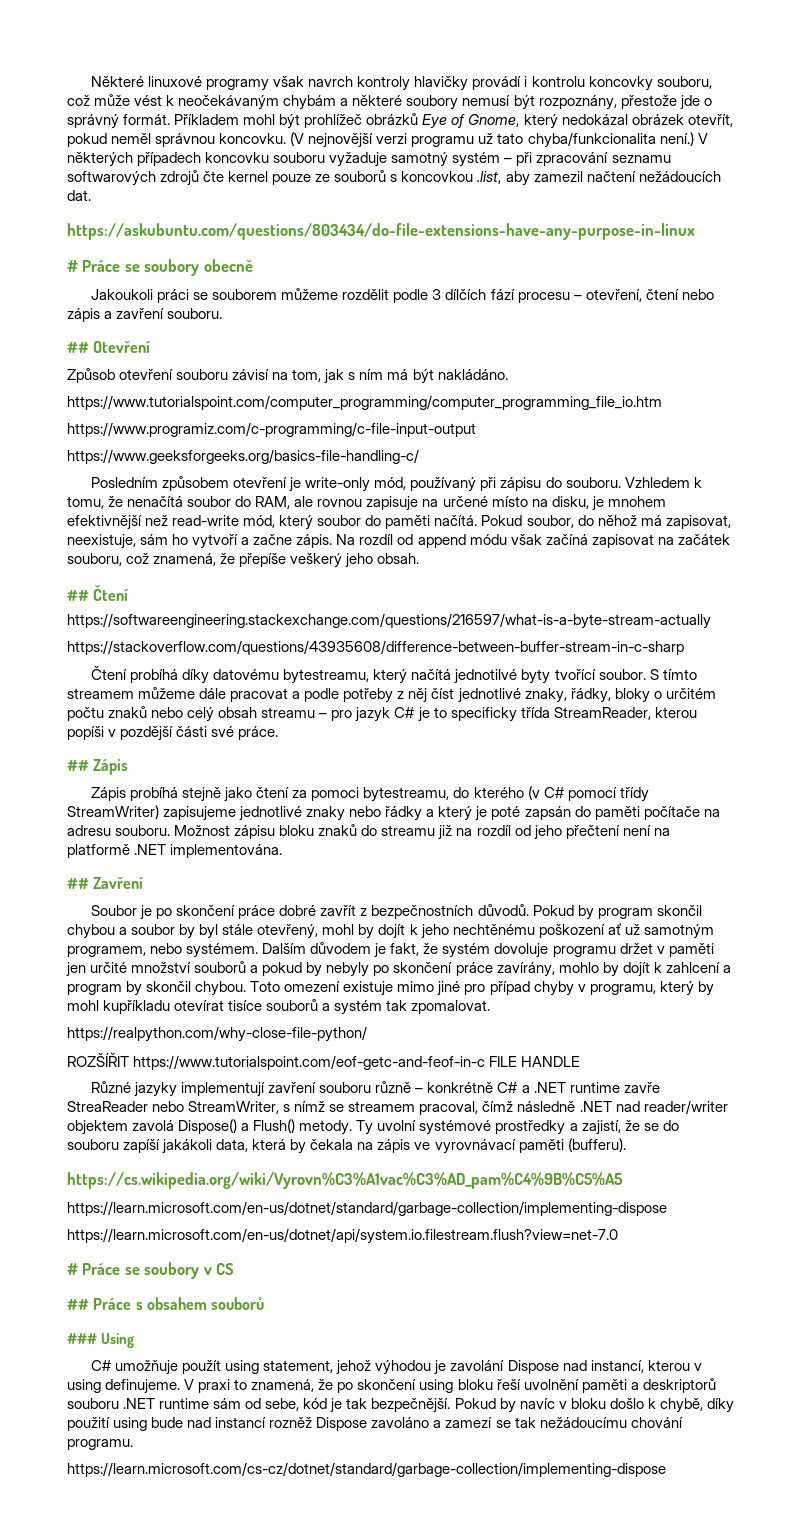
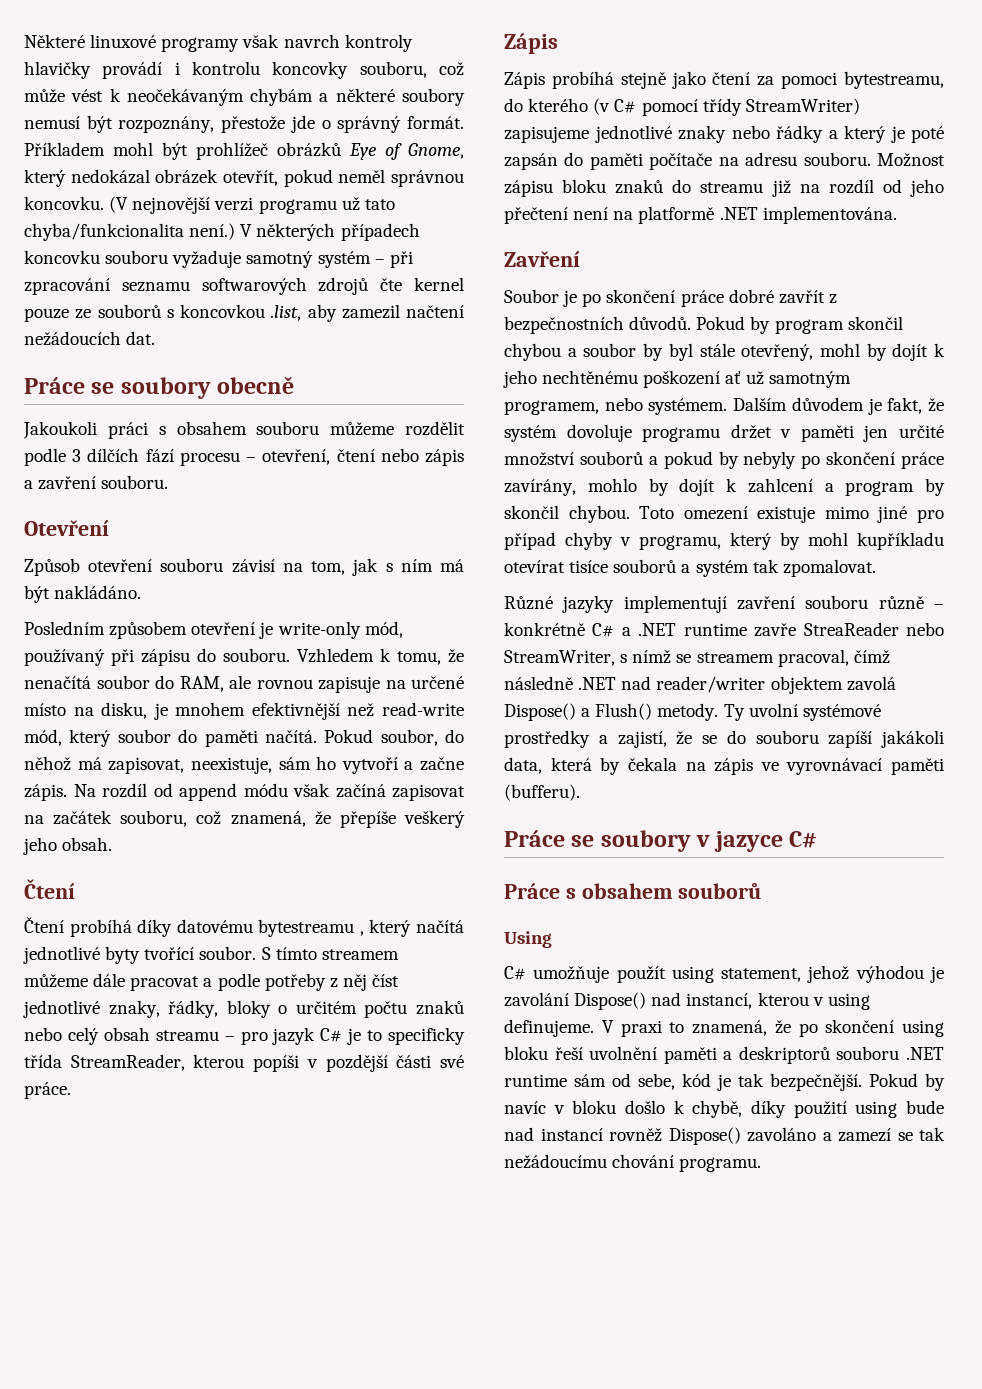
[67,223,695,240] [67,260,78,272] https://askubuntu.com/questions/803434/do-file-extensions-have-any-purpose-in-linux // # -> (156, 338) none
[193,289,278,300] se souborem -> [158,421,320,435] s obsahem souboru
[67,342,89,353] ## -> (169, 482) none
[67,395,662,410] [67,422,476,437] [67,449,419,464] // https://www.tutorialspoint.com/computer_programming/computer_programming_file_io.htm // https://www.programiz.com/c-programming/c-file-input-output // https://www.geeksforgeeks.org/basics-file-handling-c/ -> (142, 592) none
[67,585,129,601] [67,613,711,629] [67,640,684,655] ## Čtení // https://softwareengineering.stackexchange.com/questions/216597/what-is-a-byte-stream-actually // https://stackoverflow.com/questions/43935608/difference-between-buffer-stream-in-c-sharp -> [24,879,75,899] Čtení
[283,669,370,684] bytestreamu, -> [258,919,364,937] bytestreamu ,
[454,669,518,684] jednotilvé -> [23,946,100,964] jednotlivé
[67,760,89,771] ## -> (71, 1090) none
[67,878,89,889] ## -> (897, 215) none
[67,1026,367,1042] [67,1052,581,1070] // https://realpython.com/why-close-file-python/ // ROZŠÍŘIT https://www.tutorialspoint.com/eof-getc-and-feof-in-c FILE HANDLE -> (876, 568) none
[67,1172,623,1189] [67,1201,667,1216] [67,1228,618,1244] [67,1263,78,1275] https://cs.wikipedia.org/wiki/Vyrovn%C3%A1vac%C3%AD_pam%C4%9B%C5%A5 // https://learn.microsoft.com/en-us/dotnet/standard/garbage-collection/implementing-dispose // https://learn.microsoft.com/en-us/dotnet/api/system.io.filestream.flush?view=net-7.0 // # -> (580, 792) none
[216,1263,235,1275] [67,1299,89,1310] CS // ## -> [713,831,818,852] jazyce C# //
[67,1333,97,1344] ### -> (762, 890) none
[507,1360,559,1374] Dispose -> [574,992,647,1010] Dispose()
[269,1417,368,1431] rozněž Dispose -> [609,1127,741,1145] rovněž Dispose()
[67,1462,666,1477] // https://learn.microsoft.com/cs-cz/dotnet/standard/garbage-collection/implementing-dispose -> (762, 1164) none

